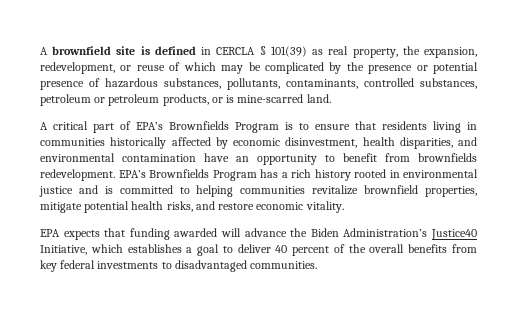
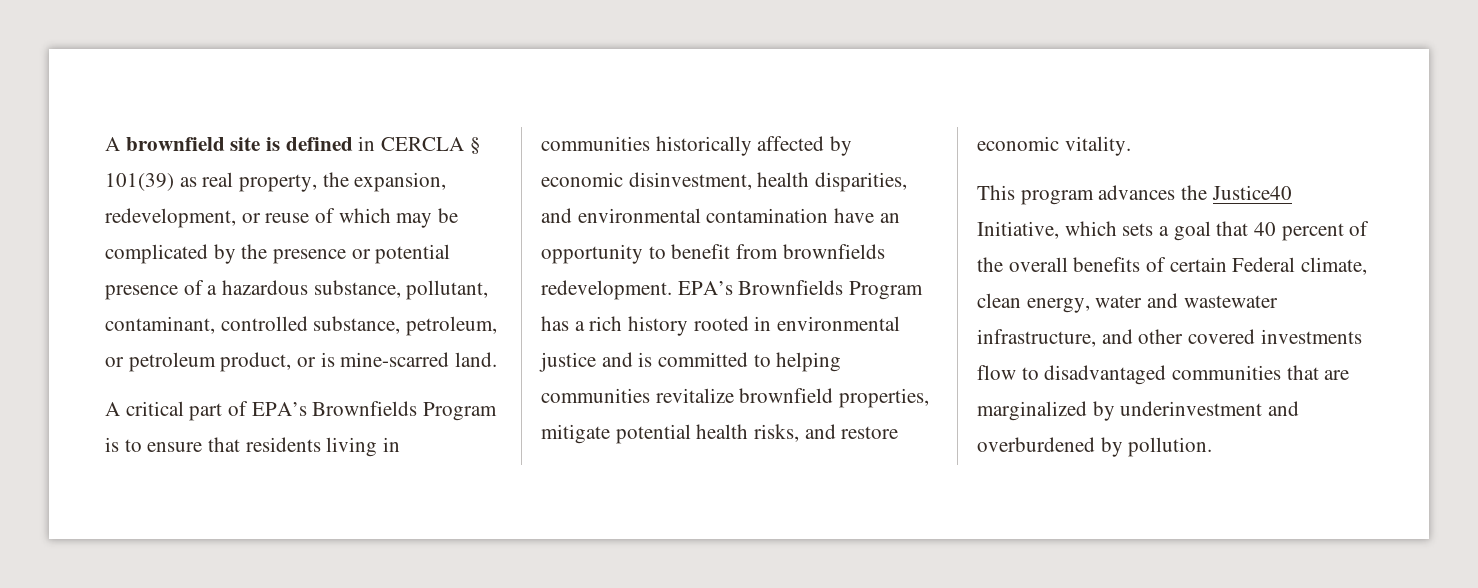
[105,78,477,90] [40,94,91,106] hazardous substances, pollutants, contaminants, controlled substances, petroleum -> [207,280,489,300] [105,316,498,336] a hazardous substance, pollutant, contaminant, controlled substance, petroleum,
[162,94,209,106] products, -> [220,352,292,372] product,
[40,228,428,240] EPA expects that funding awarded will advance the Biden Administration’s -> [977,185,1208,205] This program advances the
[127,244,182,253] establishes -> [1122,223,1154,236] sets
[222,244,271,253] to deliver -> [1216,221,1249,236] that
[452,244,478,253] [40,260,318,272] from key federal investments to disadvantaged communities. -> [1146,257,1368,275] [977,293,1278,313] [977,329,1362,347] [977,365,1350,385] [977,401,1300,421] [977,437,1213,457] of certain Federal climate, clean energy, water and wastewater infrastructure, and other covered investments flow to disadvantaged communities that are marginalized by underinvestment and overburdened by pollution.

